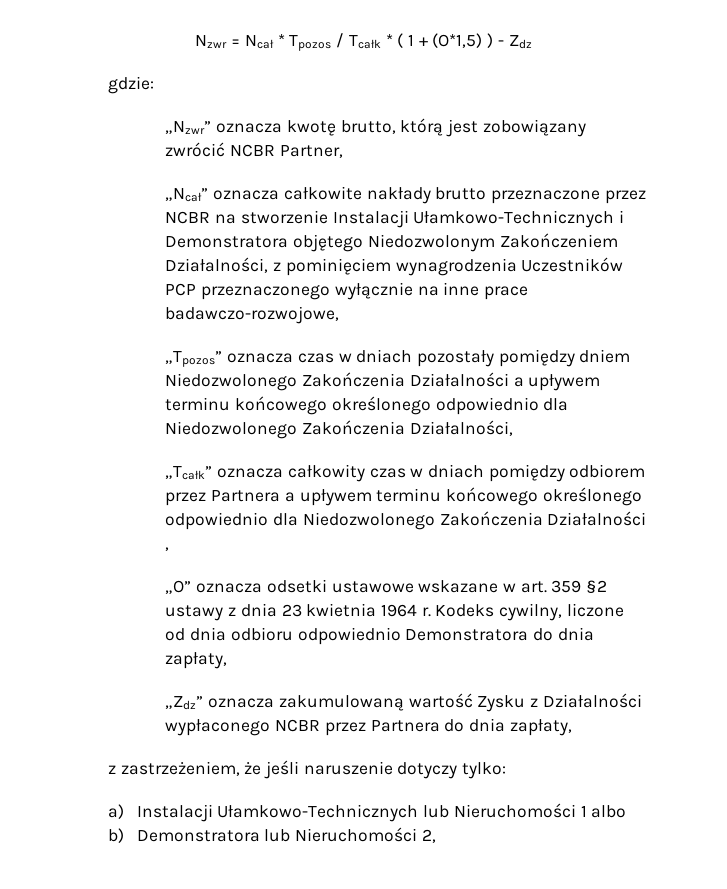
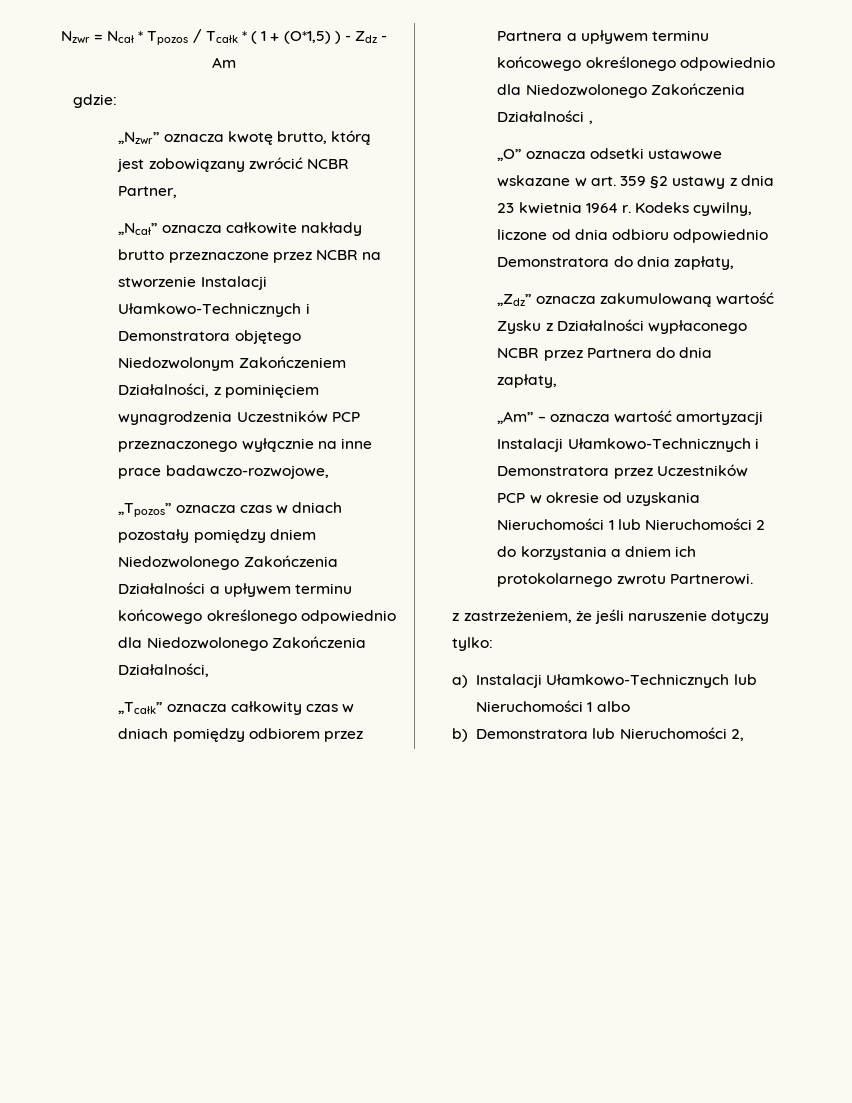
(532, 42) none -> [381,35,388,41] [212,57,236,68] - Am
(572, 727) none -> [497,410,764,425] [497,438,759,452] [497,464,748,479] [497,492,701,506] [497,518,766,530] [497,546,697,560] [497,573,753,587] // „Am” – oznacza wartość amortyzacji Instalacji Ułamkowo-Technicznych i Demonstratora przez Uczestników PCP w okresie od uzyskania Nieruchomości 1 lub Nieruchomości 2 do korzystania a dniem ich protokolarnego zwrotu Partnerowi.

